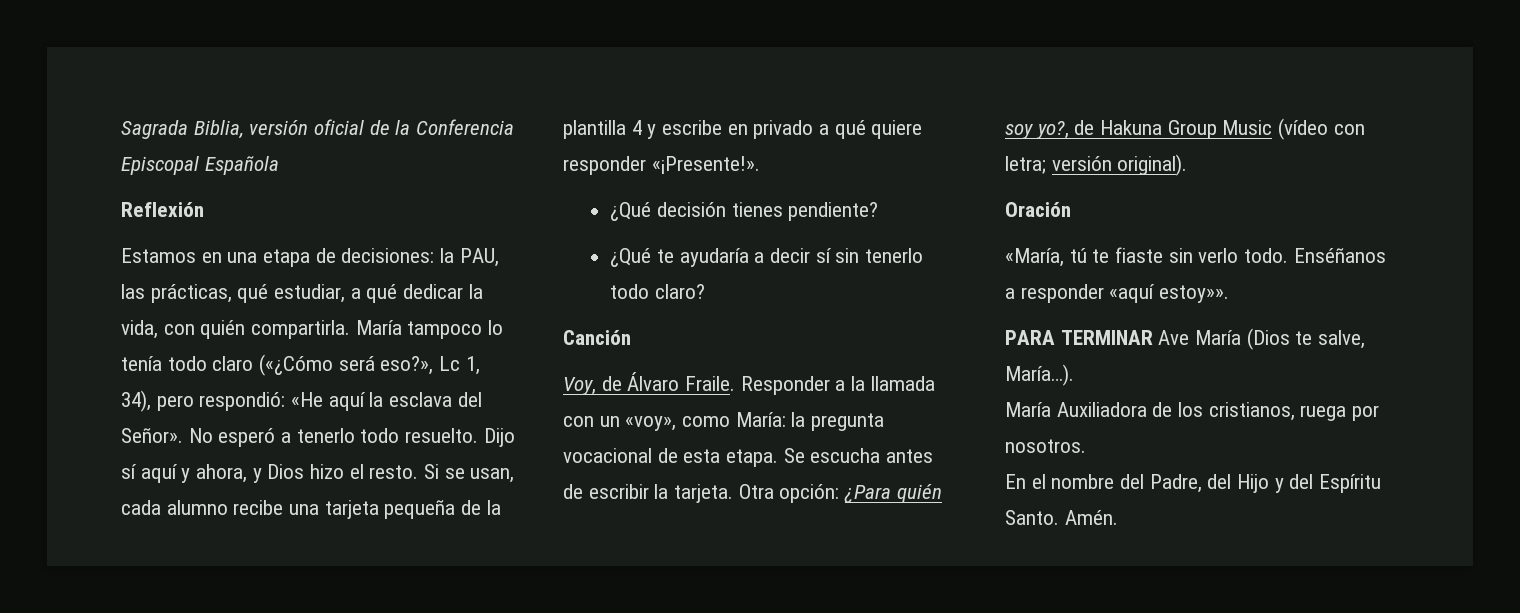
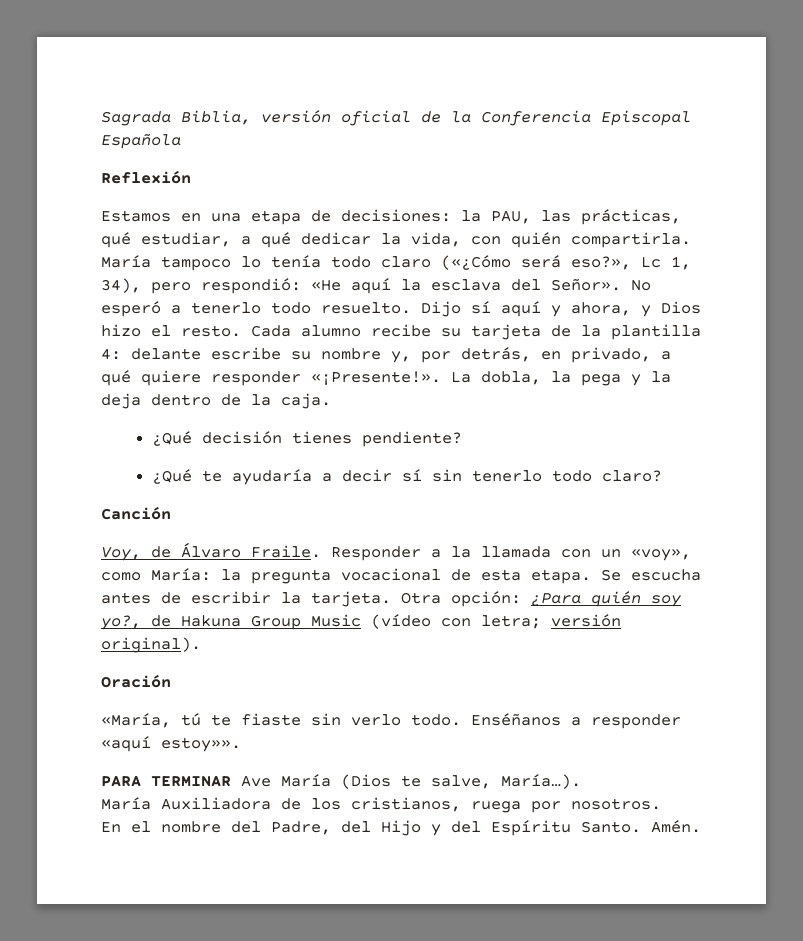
[424,464,515,483] [121,500,501,519] [563,120,814,139] Si se usan, cada alumno recibe una tarjeta pequeña de la plantilla 4 y escribe en privado -> [251,324,701,340] [101,347,651,363] Cada alumno recibe su tarjeta de la plantilla 4: delante escribe su nombre y, por detrás, en privado,
(760, 165) none -> [451,371,671,386] [101,393,331,409] La dobla, la pega y la deja dentro de la caja.

